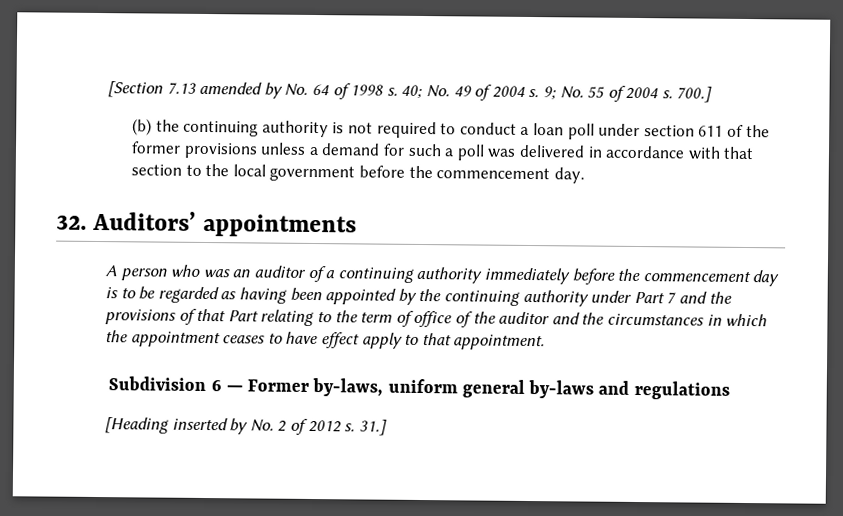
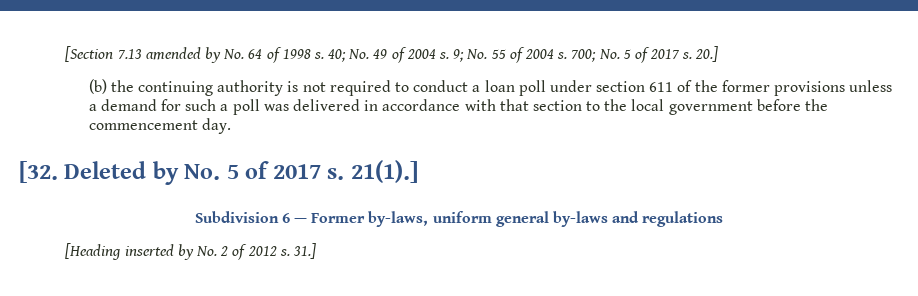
[676,86,713,103] 700.] -> [571,46,719,63] 700; No. 5 of 2017 s. 20.]
[56,210,357,238] [105,264,780,287] [105,286,732,307] [105,308,768,328] [105,330,546,351] 32. Auditors’ appointments // A person who was an auditor of a continuing authority immediately before the commencement day is to be regarded as having been appointed by the continuing authority under Part 7 and the provisions of that Part relating to the term of office of the auditor and the circumstances in which the appointment ceases to have effect apply to that appointment. -> [19,160,418,185] [32. Deleted by No. 5 of 2017 s. 21(1).]

